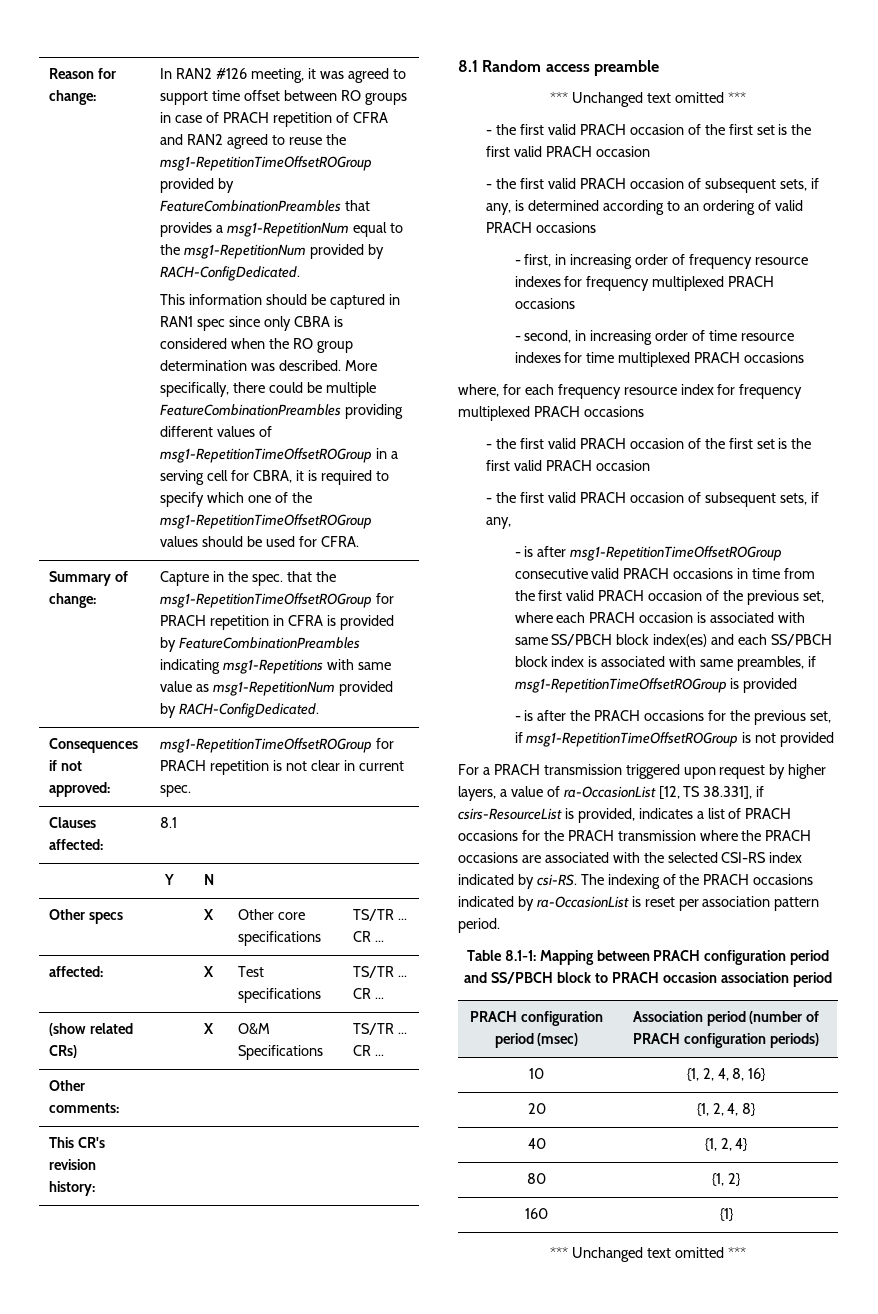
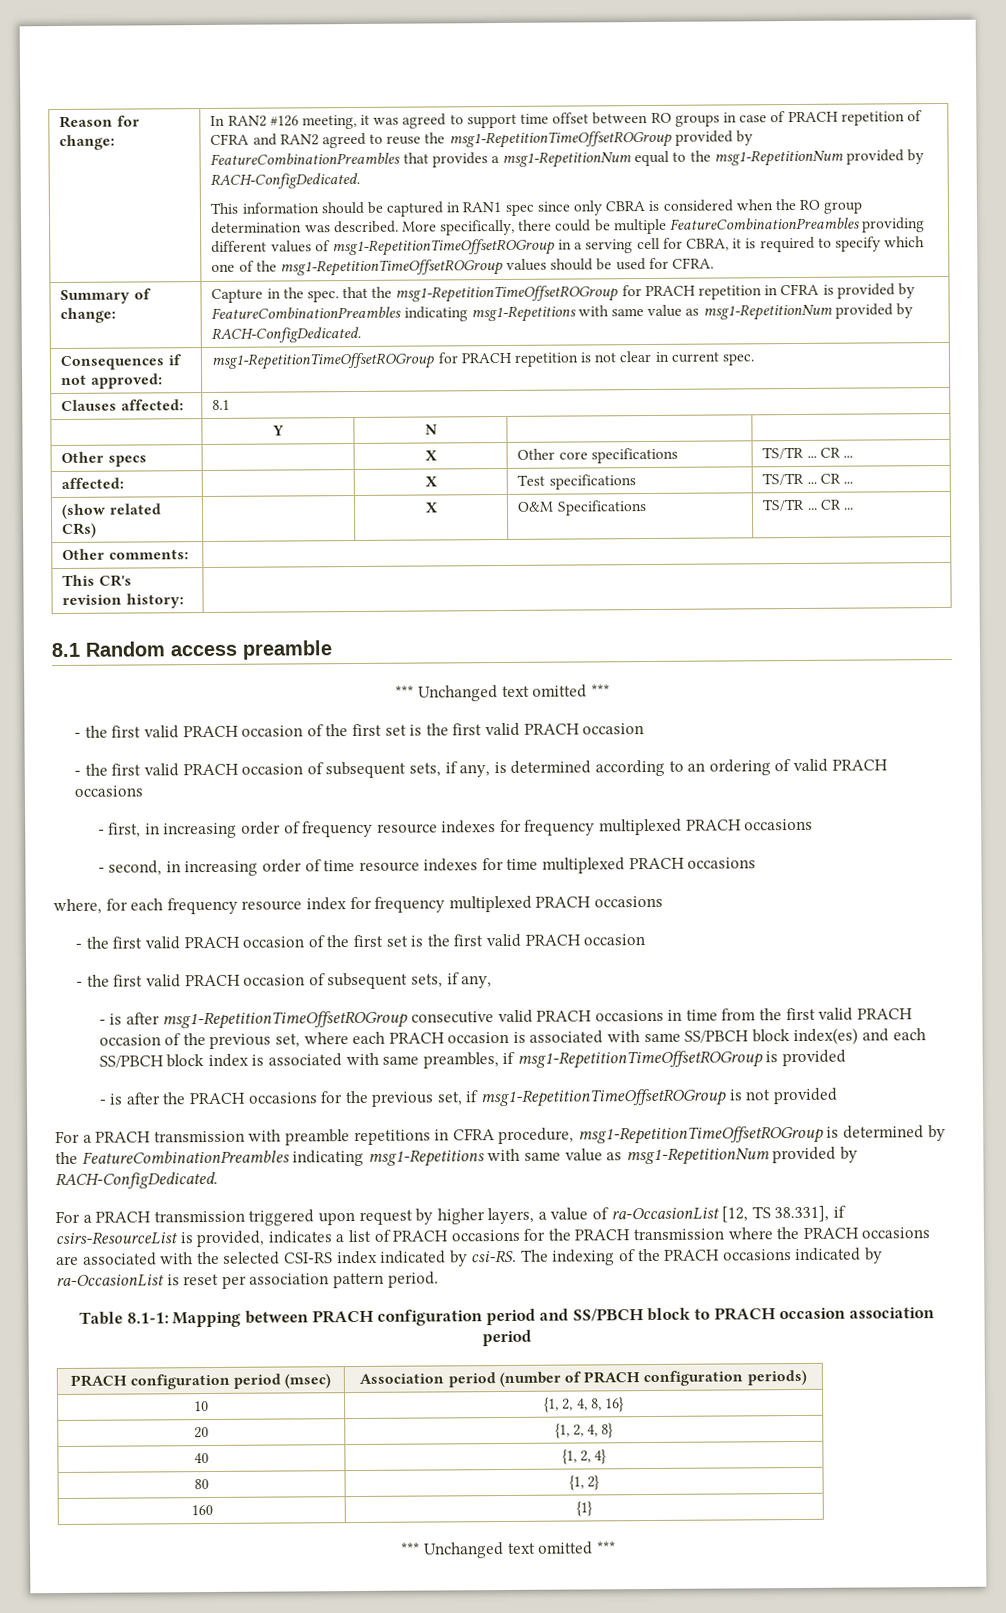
(835, 739) none -> [55,1124,946,1146] [55,1146,858,1167] [55,1171,218,1190] // For a PRACH transmission with preamble repetitions in CFRA procedure, msg1-RepetitionTimeOffsetROGroup is determined by the FeatureCombinationPreambles indicating msg1-Repetitions with same value as msg1-RepetitionNum provided by RACH-ConfigDedicated.

